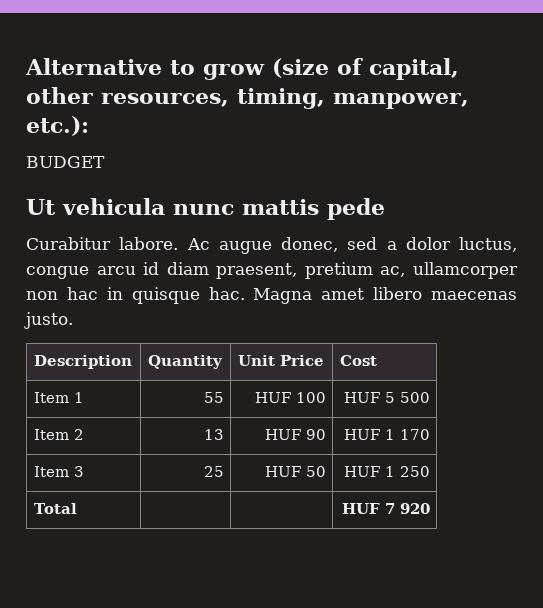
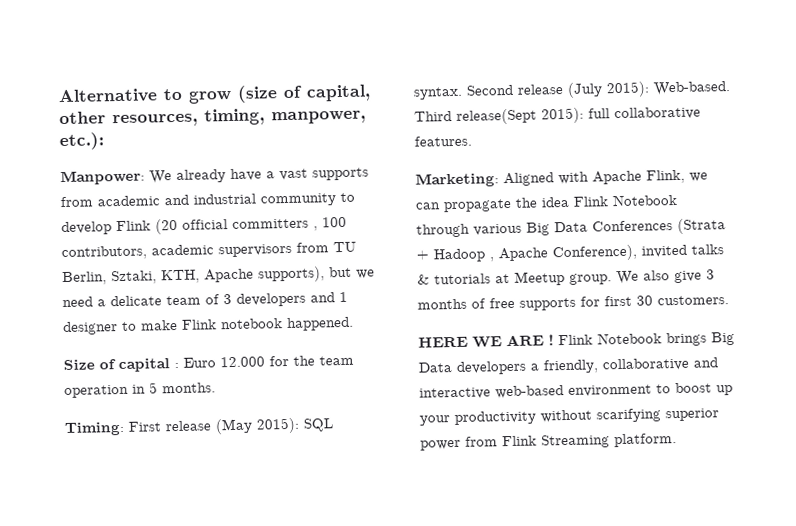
[26,156,105,168] [26,198,385,220] [26,237,517,254] [26,262,518,279] [26,287,517,304] [24,312,73,329] [33,355,132,369] [147,355,223,369] [237,355,324,366] [339,355,377,366] [33,392,84,403] [203,392,224,403] [254,392,326,403] [343,392,430,403] [33,429,84,440] [203,429,224,440] [264,429,326,440] [343,429,430,440] [33,466,84,477] [203,466,224,477] [264,466,326,477] [343,466,430,477] [33,503,78,514] [341,503,430,514] BUDGET // Ut vehicula nunc mattis pede // Curabitur labore. Ac augue donec, sed a dolor luctus, congue arcu id diam praesent, pretium ac, ullamcorper non hac in quisque hac. Magna amet libero maecenas justo. // Description | Quantity | Unit Price | Cost // Item 1 | 55 | HUF 100 | HUF 5 500 // Item 2 | 13 | HUF 90 | HUF 1 170 // Item 3 | 25 | HUF 50 | HUF 1 250 // Total | | | HUF 7 920 -> [60,167,369,186] [60,192,355,208] [61,216,347,236] [61,241,356,261] [62,266,375,286] [62,291,348,308] [63,316,354,336] [63,355,354,373] [64,382,216,399] [64,417,334,437] [413,81,731,100] [414,106,701,125] [414,135,472,147] [415,169,708,188] [415,193,678,213] [416,218,726,238] [416,244,724,263] [417,269,715,286] [417,295,729,311] [418,331,735,348] [418,357,718,375] [419,382,733,400] [419,408,719,426] [420,433,677,451] Manpower: We already have a vast supports from academic and industrial community to develop Flink (20 official committers , 100 contributors, academic supervisors from TU Berlin, Sztaki, KTH, Apache supports), but we need a delicate team of 3 developers and 1 designer to make Flink notebook happened. // Size of capital : Euro 12.000 for the team operation in 5 months. // Timing: First release (May 2015): SQL syntax. Second release (July 2015): Web-based. Third release(Sept 2015): full collaborative features. // Marketing: Aligned with Apache Flink, we can propagate the idea Flink Notebook through various Big Data Conferences (Strata + Hadoop , Apache Conference), invited talks & tutorials at Meetup group. We also give 3 months of free supports for first 30 customers. // HERE WE ARE ! Flink Notebook brings Big Data developers a friendly, collaborative and interactive web-based environment to boost up your productivity without scarifying superior power from Flink Streaming platform.

